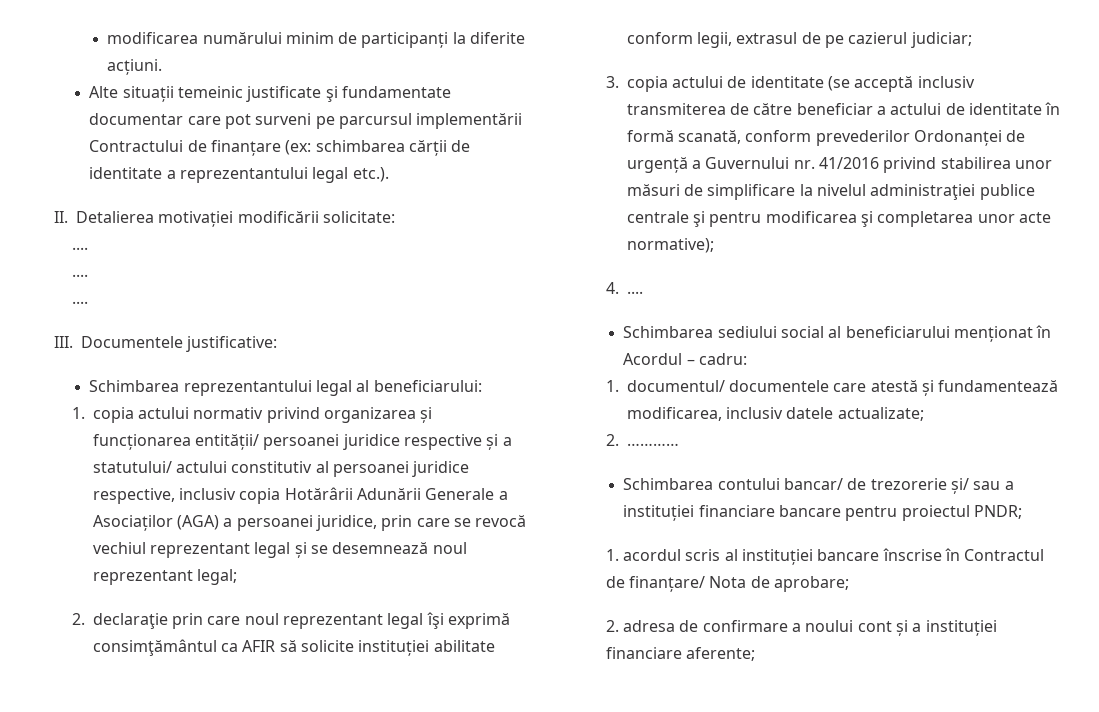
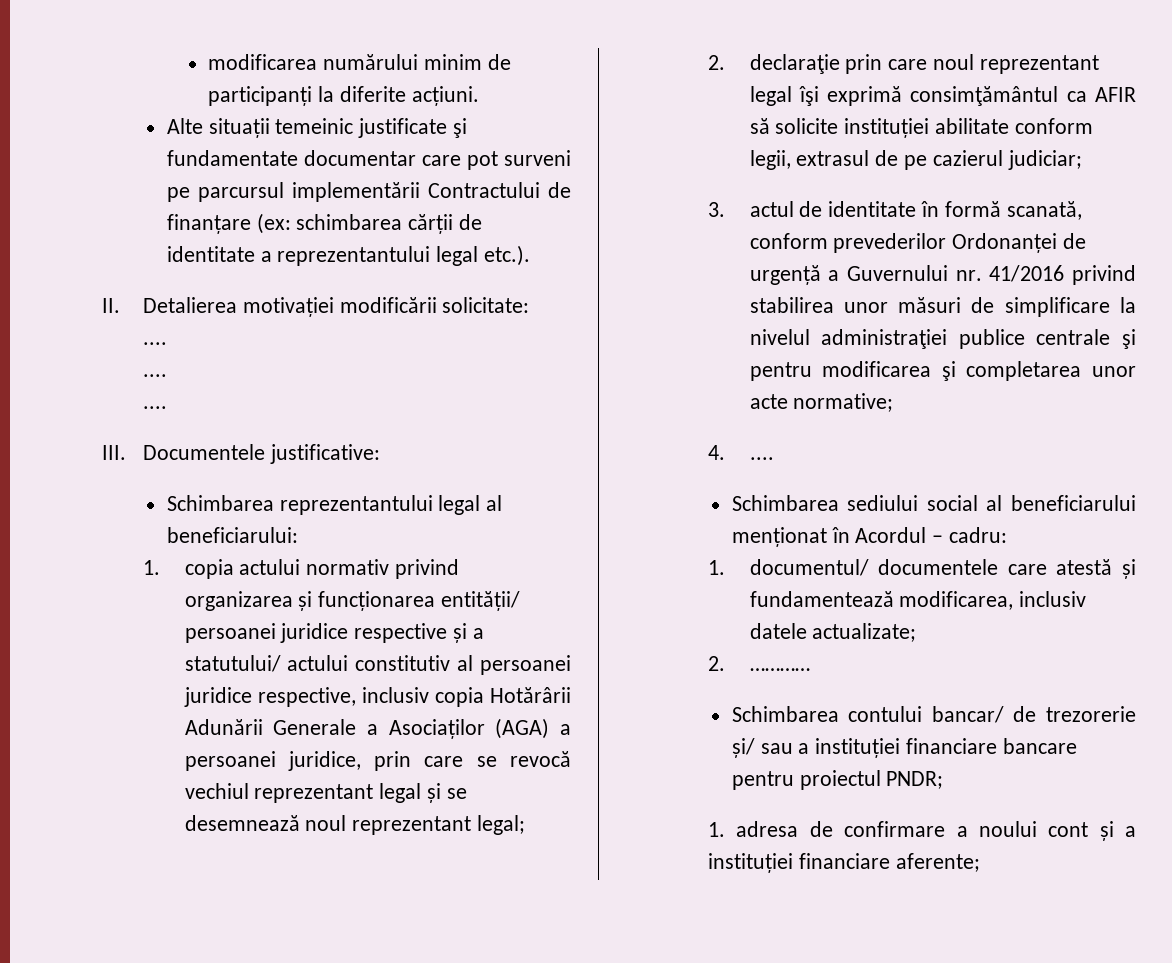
[626,76,975,92] [626,103,942,115] copia actului de identitate (se acceptă inclusiv transmiterea de către beneficiar a actului -> [749,201,794,217] actul
[626,238,714,253] normative); -> [793,393,894,412] normative;
[623,548,1045,565] [605,576,850,592] [605,620,619,632] acordul scris al instituției bancare înscrise în Contractul de finanțare/ Nota de aprobare; // 2. -> (726, 829) none

